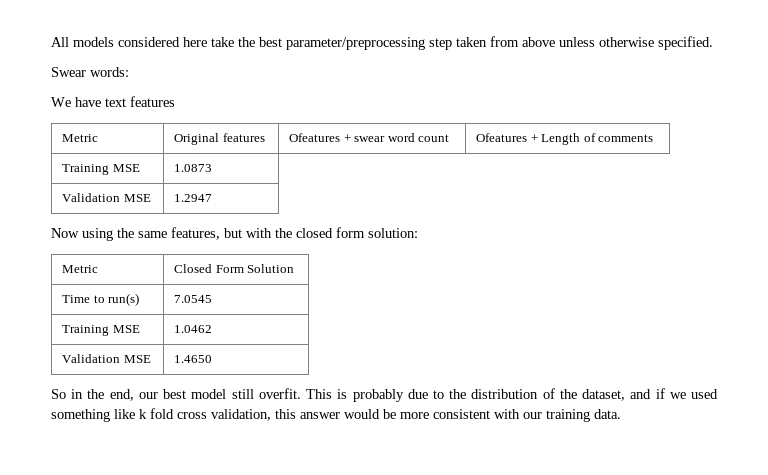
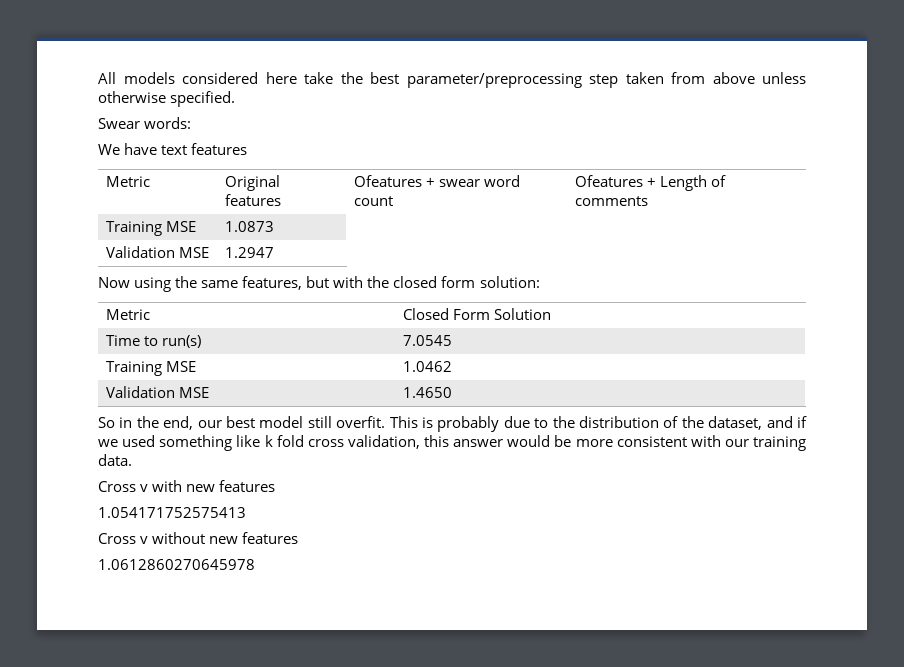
(621, 414) none -> [98,480,276,492] [98,507,246,518] [98,532,299,544] [98,559,255,570] // Cross v with new features // 1.054171752575413 // Cross v without new features // 1.0612860270645978

